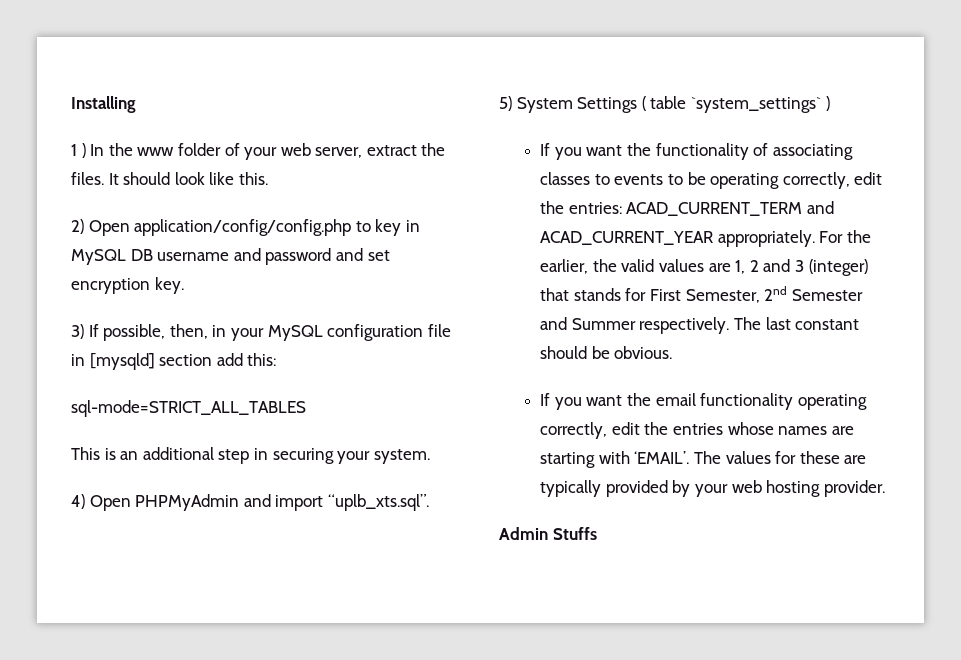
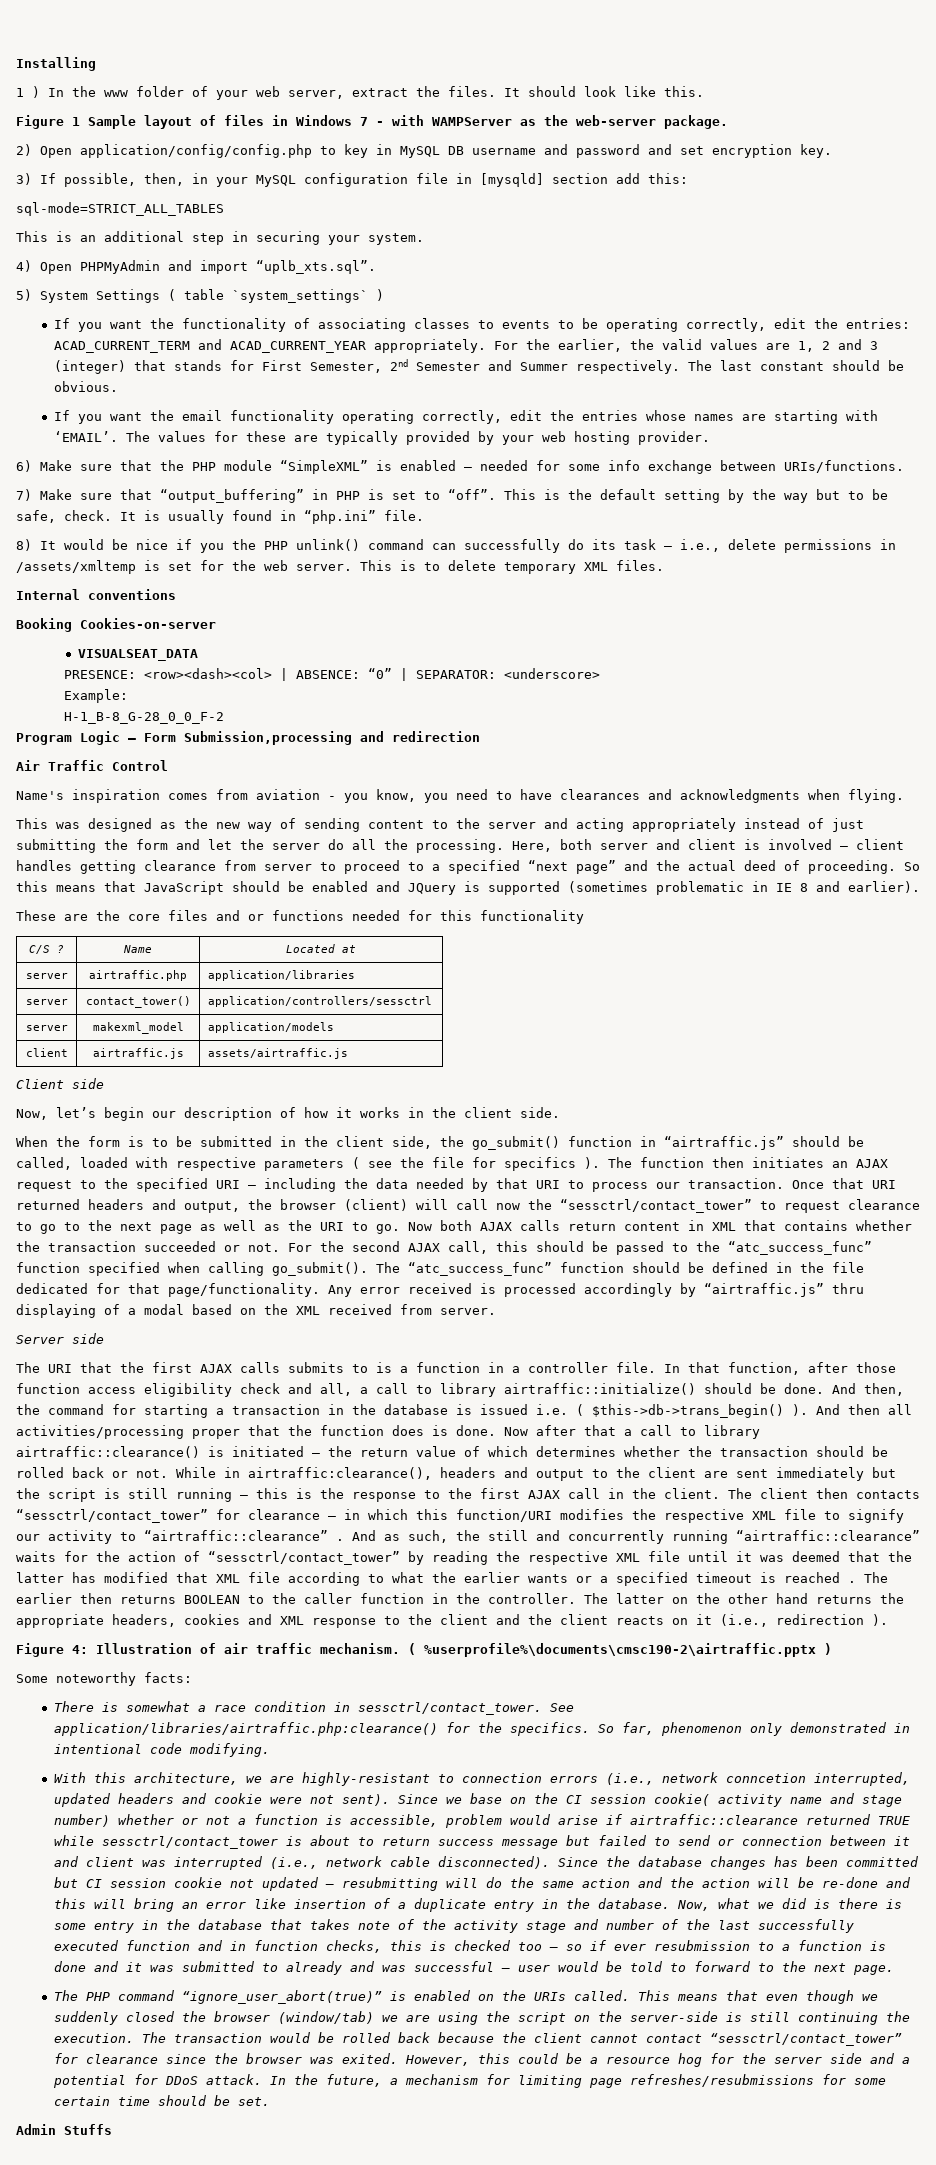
(268, 178) none -> [16,115,728,129] // Figure 1 Sample layout of files in Windows 7 - with WAMPServer as the web-server package.
(885, 488) none -> [16,460,904,474] [16,489,888,503] [16,510,424,524] [16,539,896,553] [16,560,664,574] [16,589,176,600] [16,618,216,632] [77,649,198,661] [63,668,600,681] [63,689,128,703] [63,712,224,724] [16,731,480,745] [16,760,168,771] [16,789,904,803] [16,818,864,832] [16,839,904,853] [16,860,920,874] [16,881,920,895] [16,910,584,924] [29,945,64,954] [123,945,152,953] [286,944,356,953] [25,973,68,979] [89,970,187,981] [207,970,355,981] [25,999,68,1005] [85,996,191,1008] [207,996,432,1007] [25,1025,68,1031] [92,1022,184,1034] [207,1022,334,1033] [25,1048,68,1057] [92,1048,184,1059] [207,1048,348,1059] [16,1078,104,1089] [16,1107,560,1121] [16,1136,864,1150] [16,1157,888,1171] [16,1178,896,1192] [16,1199,920,1213] [16,1220,912,1234] [16,1241,872,1255] [16,1262,864,1276] [16,1283,864,1297] [16,1304,496,1318] [16,1333,104,1344] [16,1362,896,1375] [16,1383,904,1397] [16,1404,912,1418] [16,1425,760,1439] [16,1446,888,1458] [16,1467,896,1481] [16,1488,920,1502] [16,1509,904,1523] [16,1530,920,1544] [16,1551,912,1565] [16,1572,888,1586] [16,1593,904,1604] [16,1614,888,1628] [16,1643,832,1657] [16,1672,192,1686] [53,1701,574,1715] [53,1722,910,1736] [53,1743,270,1757] [53,1772,910,1786] [53,1793,902,1807] [53,1814,910,1828] [53,1835,910,1849] [53,1856,918,1870] [53,1877,910,1891] [53,1898,902,1912] [53,1919,854,1933] [53,1940,886,1953] [53,1961,894,1975] [53,1990,878,2004] [53,2011,910,2025] [53,2032,902,2046] [53,2053,910,2067] [52,2074,886,2088] [53,2095,270,2106] // 6) Make sure that the PHP module “SimpleXML” is enabled – needed for some info exchange between URIs/functions. // 7) Make sure that “output_buffering” in PHP is set to “off”. This is the default setting by the way but to be safe, check. It is usually found in “php.ini” file. // 8) It would be nice if you the PHP unlink() command can successfully do its task – i.e., delete permissions in /assets/xmltemp is set for the web server. This is to delete temporary XML files. // Internal conventions // Booking Cookies-on-server // VISUALSEAT_DATA // PRESENCE: <row><dash><col> | ABSENCE: “0” | SEPARATOR: <underscore> // Example: // H-1_B-8_G-28_0_0_F-2 // Program Logic – Form Submission,processing and redirection // Air Traffic Control // Name's inspiration comes from aviation - you know, you need to have clearances and acknowledgments when flying. // This was designed as the new way of sending content to the server and acting appropriately instead of just submitting the form and let the server do all the processing. Here, both server and client is involved – client handles getting clearance from server to proceed to a specified “next page” and the actual deed of proceeding. So this means that JavaScript should be enabled and JQuery is supported (sometimes problematic in IE 8 and earlier). // These are the core files and or functions needed for this functionality // C/S ? | Name | Located at // server | airtraffic.php | application/libraries // server | contact_tower() | application/controllers/sessctrl // server | makexml_model | application/models // client | airtraffic.js | assets/airtraffic.js // Client side // Now, let’s begin our description of how it works in the client side. // When the form is to be submitted in the client side, the go_submit() function in “airtraffic.js” should be called, loaded with respective parameters ( see the file for specifics ). The function then initiates an AJAX request to the specified URI – including the data needed by that URI to process our transaction. Once that URI returned headers and output, the browser (client) will call now the “sessctrl/contact_tower” to request clearance to go to the next page as well as the URI to go. Now both AJAX calls return content in XML that contains whether the transaction succeeded or not. For the second AJAX call, this should be passed to the “atc_success_func” function specified when calling go_submit(). The “atc_success_func” function should be defined in the file dedicated for that page/functionality. Any error received is processed accordingly by “airtraffic.js” thru displaying of a modal based on the XML received from server. // Server side // The URI that the first AJAX calls submits to is a function in a controller file. In that function, after those function access eligibility check and all, a call to library airtraffic::initialize() should be done. And then, the command for starting a transaction in the database is issued i.e. ( $this->db->trans_begin() ). And then all activities/processing proper that the function does is done. Now after that a call to library airtraffic::clearance() is initiated – the return value of which determines whether the transaction should be rolled back or not. While in airtraffic:clearance(), headers and output to the client are sent immediately but the script is still running – this is the response to the first AJAX call in the client. The client then contacts “sessctrl/contact_tower” for clearance – in which this function/URI modifies the respective XML file to signify our activity to “airtraffic::clearance” . And as such, the still and concurrently running “airtraffic::clearance” waits for the action of “sessctrl/contact_tower” by reading the respective XML file until it was deemed that the latter has modified that XML file according to what the earlier wants or a specified timeout is reached . The earlier then returns BOOLEAN to the caller function in the controller. The latter on the other hand returns the appropriate headers, cookies and XML response to the client and the client reacts on it (i.e., redirection ). // Figure 4: Illustration of air traffic mechanism. ( %userprofile%\documents\cmsc190-2\airtraffic.pptx ) // Some noteworthy facts: // There is somewhat a race condition in sessctrl/contact_tower. See application/libraries/airtraffic.php:clearance() for the specifics. So far, phenomenon only demonstrated in intentional code modifying. // With this architecture, we are highly-resistant to connection errors (i.e., network conncetion interrupted, updated headers and cookie were not sent). Since we base on the CI session cookie( activity name and stage number) whether or not a function is accessible, problem would arise if airtraffic::clearance returned TRUE while sessctrl/contact_tower is about to return success message but failed to send or connection between it and client was interrupted (i.e., network cable disconnected). Since the database changes has been committed but CI session cookie not updated – resubmitting will do the same action and the action will be re-done and this will bring an error like insertion of a duplicate entry in the database. Now, what we did is there is some entry in the database that takes note of the activity stage and number of the last successfully executed function and in function checks, this is checked too – so if ever resubmission to a function is done and it was submitted to already and was successful – user would be told to forward to the next page. // The PHP command “ignore_user_abort(true)” is enabled on the URIs called. This means that even though we suddenly closed the browser (window/tab) we are using the script on the server-side is still continuing the execution. The transaction would be rolled back because the client cannot contact “sessctrl/contact_tower” for clearance since the browser was exited. However, this could be a resource hog for the server side and a potential for DDoS attack. In the future, a mechanism for limiting page refreshes/resubmissions for some certain time should be set.

